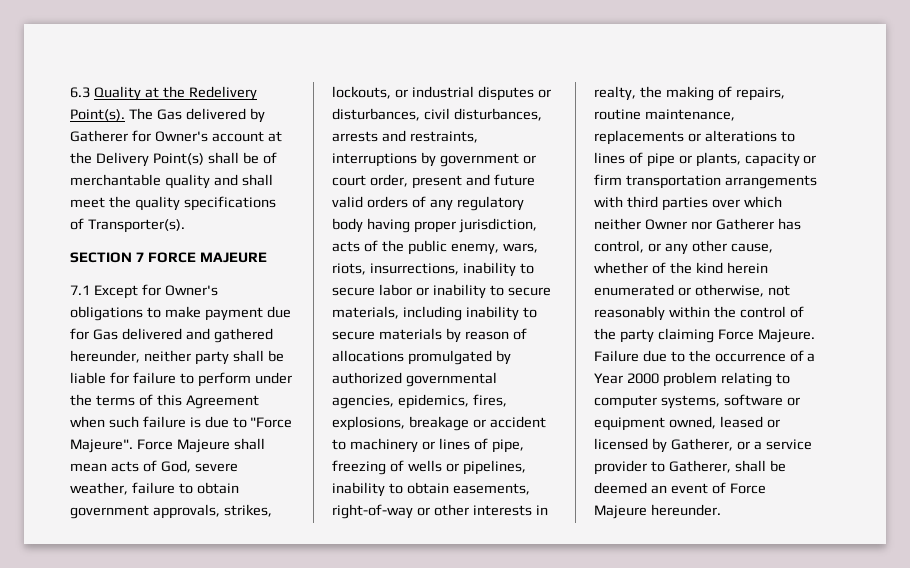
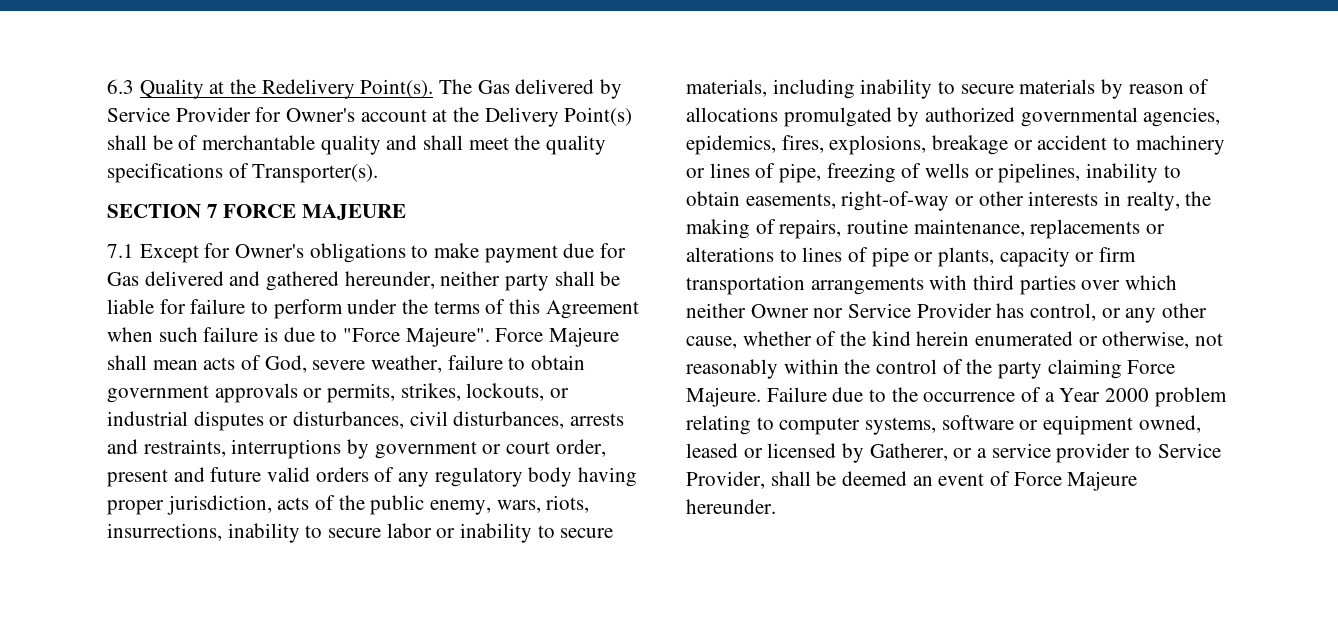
[70,130,128,142] Gatherer -> [107,107,251,122] Service Provider
[152,504,220,519] approvals, -> [214,383,396,403] approvals or permits,
[715,218,774,230] Gatherer -> [848,303,992,318] Service Provider
[668,460,731,473] Gatherer, -> [1157,443,1221,458] [686,471,765,489] Service Provider,

